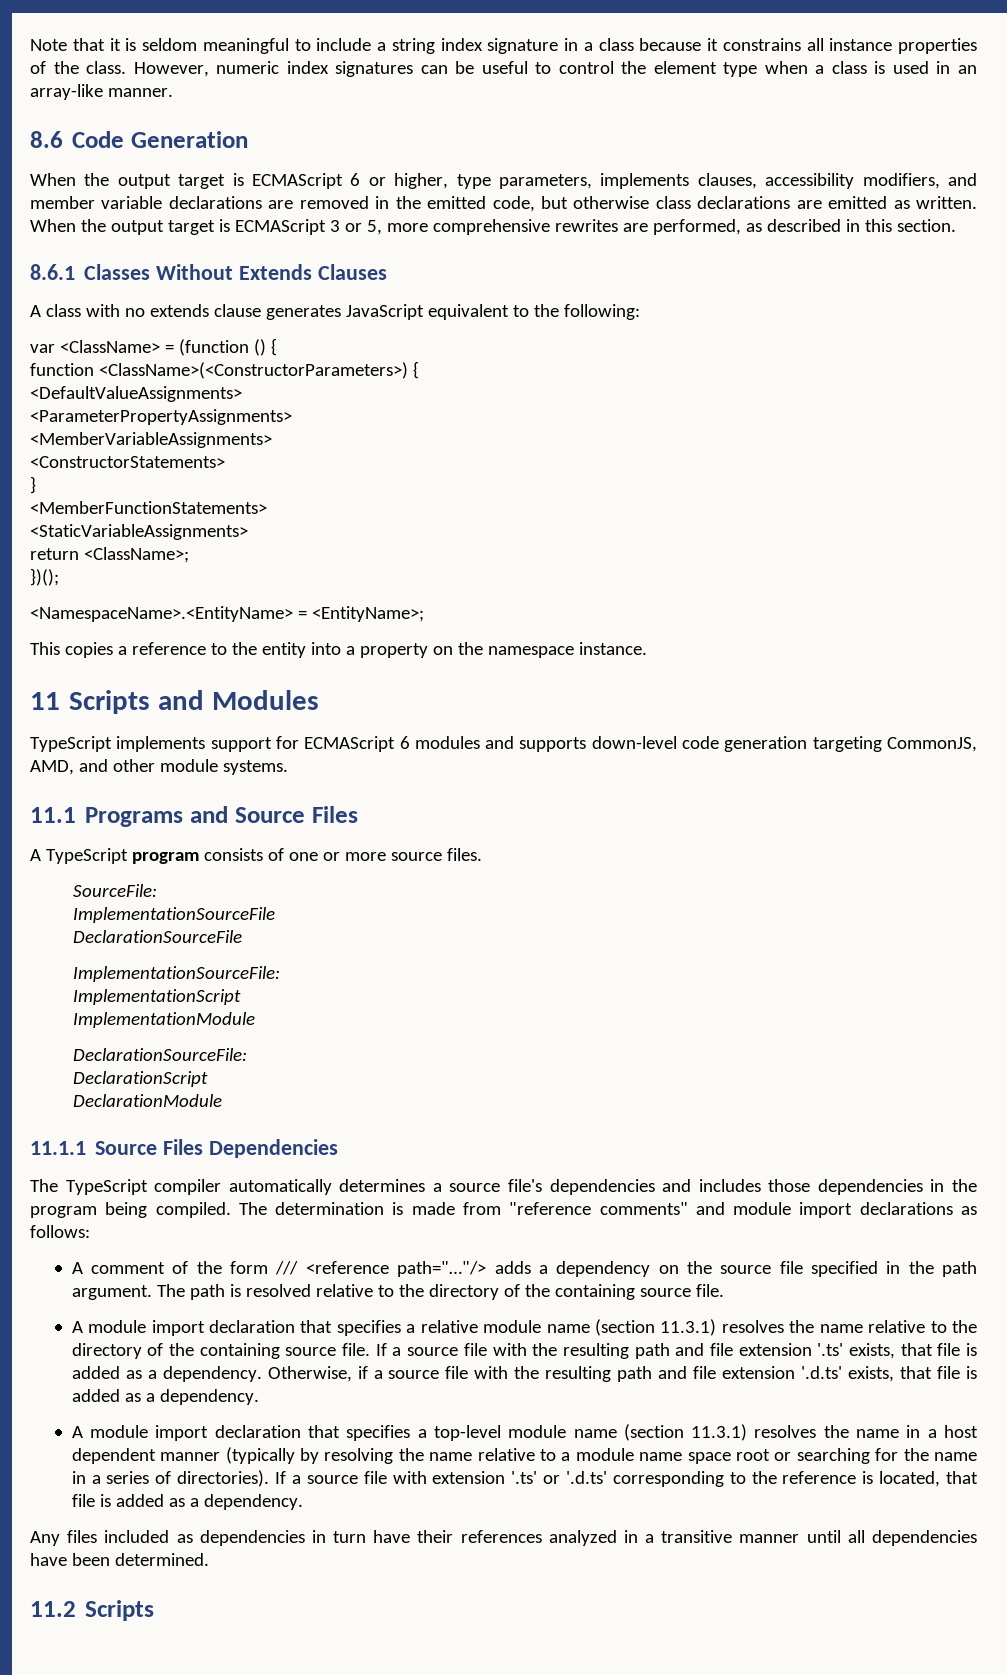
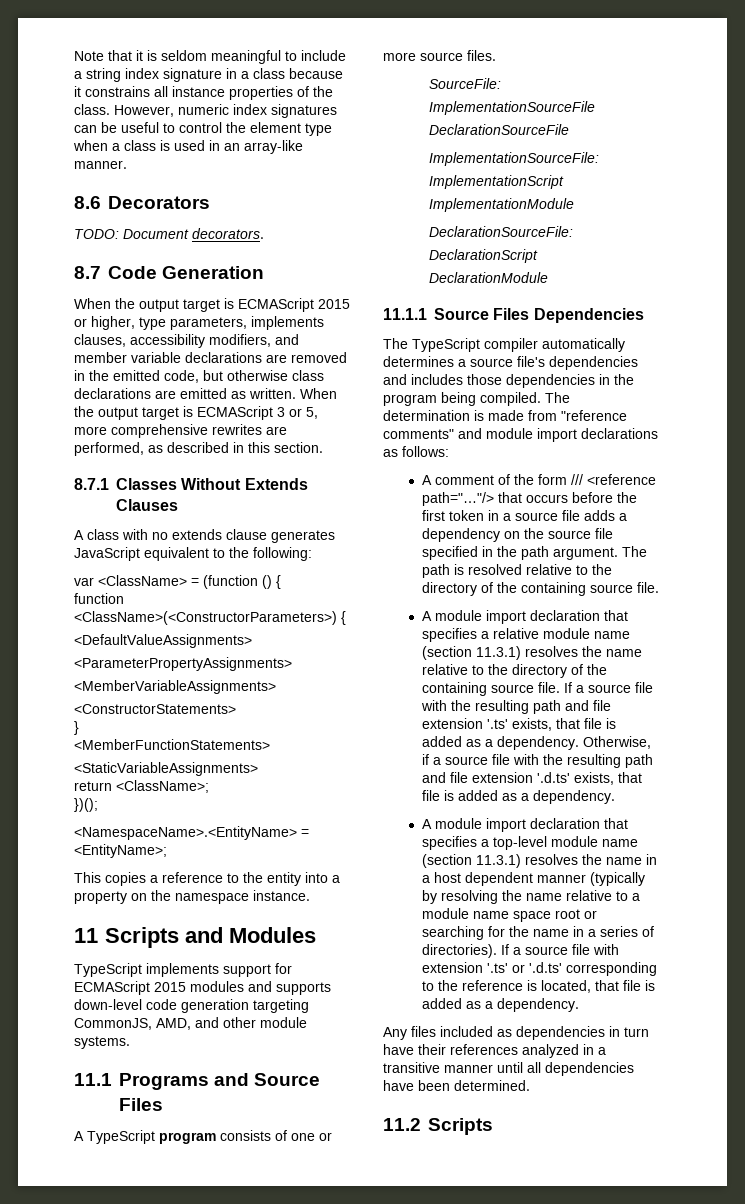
(63, 139) none -> [108,196,210,209] [74,228,264,239] [74,266,101,279] Decorators // TODO: Document decorators. // 8.7
[350,173,361,186] 6 -> [318,299,350,309] 2015
[30,264,75,280] 8.6.1 -> [74,478,109,490] 8.7.1
[399,736,410,749] 6 -> [154,982,186,992] 2015
(487, 1269) none -> [497,492,637,503] [421,510,580,521] that occurs before the first token in a source file

